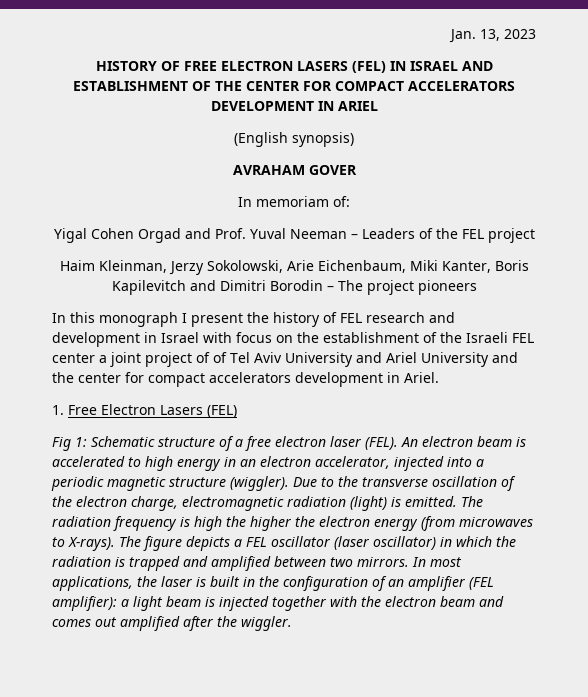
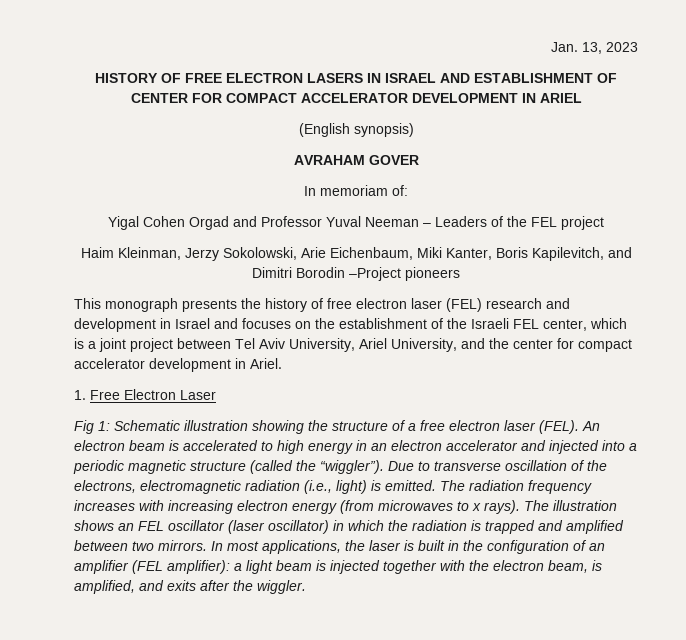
[351,61,386,73] (FEL) -> (363, 78) none
[215,81,242,91] THE -> (617, 78) none
[408,81,515,91] ACCELERATORS -> [300,93,408,103] ACCELERATOR
[214,228,246,239] Prof. -> [261,216,322,227] Professor
[111,280,186,295] Kapilevitch -> [531,247,604,261] Kapilevitch,
[326,280,477,295] [52,312,362,327] – The project pioneers // In this monograph I present the history of FEL -> [349,267,460,281] [74,298,482,312] –Project pioneers // This monograph presents the history of free electron laser (FEL)
[203,332,272,343] with focus -> [214,318,291,329] and focuses
[52,352,489,367] center a joint project of of Tel Aviv University and Ariel University -> [543,318,627,331] [74,338,457,352] center, which is a joint project between Tel Aviv University, Ariel University,
[209,372,291,383] accelerators -> [74,358,145,369] accelerator
[160,405,237,418] Lasers (FEL) -> [180,390,216,400] Laser
(155, 441) none -> [184,420,328,434] illustration showing the
[315,456,390,469] accelerator, -> [446,440,546,451] accelerator and
[230,476,289,491] (wiggler). -> [250,460,384,474] (called the “wiggler”).
[338,476,358,487] the -> (430, 466) none
[76,496,387,511] electron charge, electromagnetic radiation (light) -> [74,480,367,494] electrons, electromagnetic radiation (i.e., light)
[180,516,315,531] is high the higher the -> [74,500,233,514] increases with increasing
[68,536,242,551] X-rays). The figure depicts a -> [472,500,617,514] [74,520,134,531] x rays). The illustration shows an
[440,596,504,607] [52,616,180,631] beam and comes out amplified -> [548,560,602,573] [74,580,196,594] beam, is amplified, and exits

